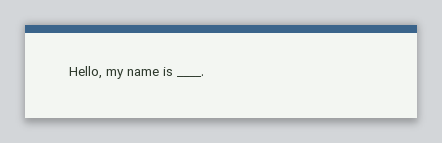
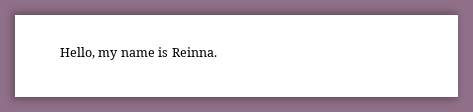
[177,74,204,77] ____. -> [171,47,217,57] Reinna.

